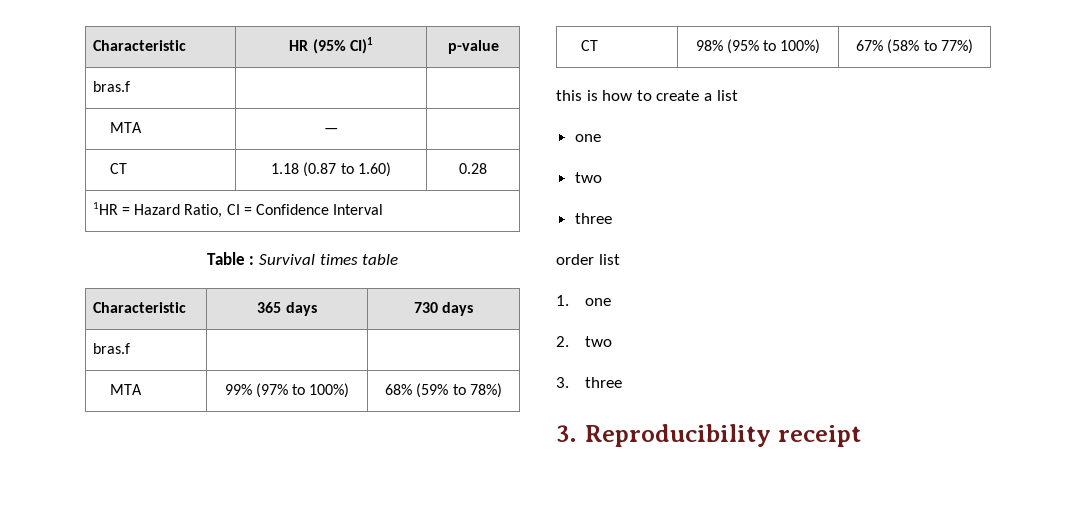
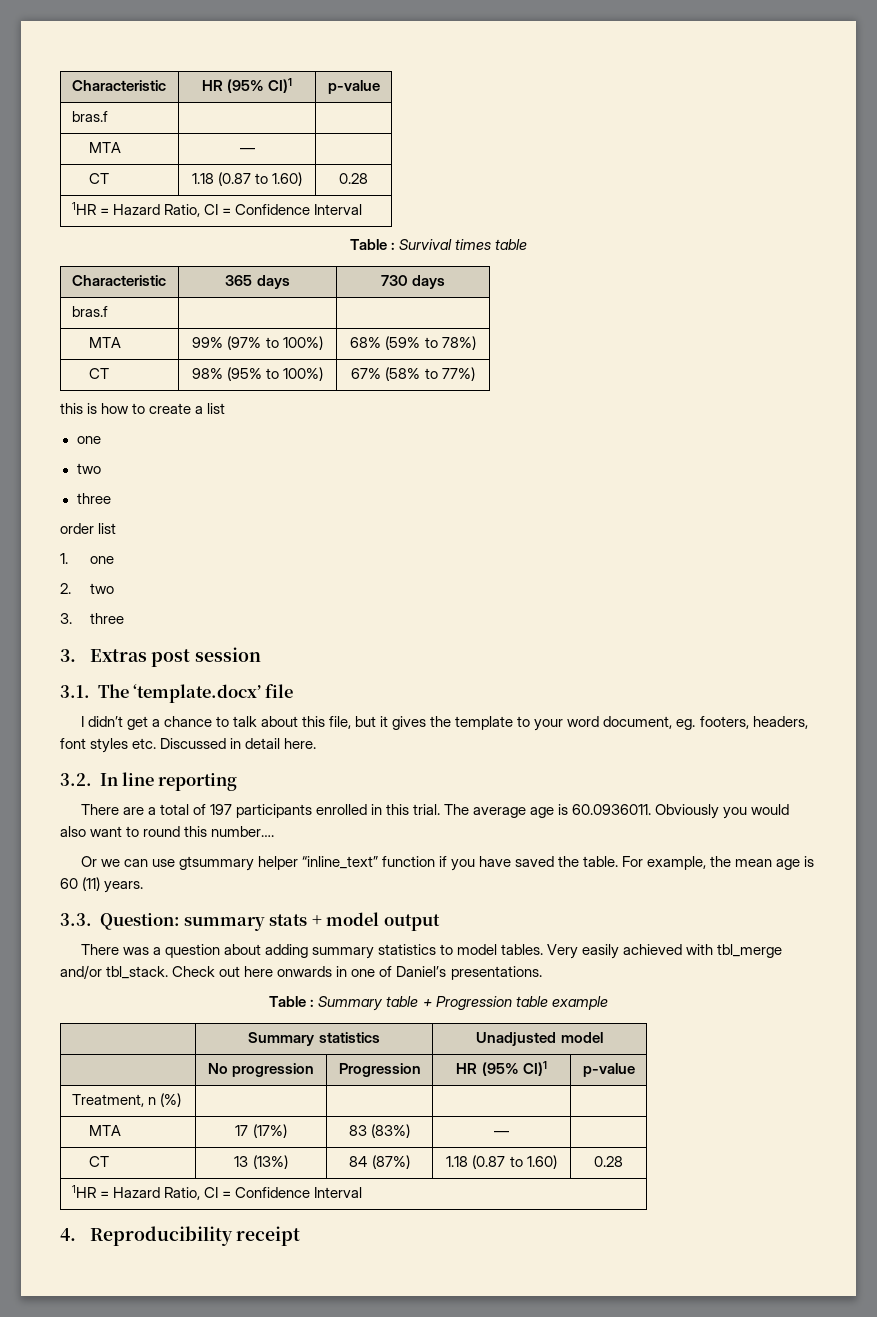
(576, 433) none -> [89,647,262,667] [60,684,294,703] [80,716,808,731] [60,738,317,753] [60,772,238,791] [80,804,790,819] [60,826,275,837] [80,856,815,871] [60,877,144,893] [60,912,440,931] [80,944,783,959] [60,965,542,980] [269,996,608,1011] [248,1032,380,1046] [476,1032,603,1046] [207,1063,315,1077] [338,1063,421,1077] [456,1061,547,1076] [582,1063,635,1077] [71,1093,181,1107] [89,1125,122,1136] [235,1124,287,1138] [348,1124,411,1138] [494,1131,509,1136] [89,1156,110,1167] [234,1155,288,1169] [349,1155,410,1169] [446,1155,557,1169] [594,1156,623,1167] [71,1185,362,1200] [60,1228,76,1241] Extras post session // 3.1. The ‘template.docx’ file // I didn’t get a chance to talk about this file, but it gives the template to your word document, eg. footers, headers, font styles etc. Discussed in detail here. // 3.2. In line reporting // There are a total of 197 participants enrolled in this trial. The average age is 60.0936011. Obviously you would also want to round this number…. // Or we can use gtsummary helper “inline_text” function if you have saved the table. For example, the mean age is 60 (11) years. // 3.3. Question: summary stats + model output // There was a question about adding summary statistics to model tables. Very easily achieved with tbl_merge and/or tbl_stack. Check out here onwards in one of Daniel’s presentations. // Table : Summary table + Progression table example // | Summary statistics | Unadjusted model // | No progression | Progression | HR (95% CI)1 | p-value // Treatment, n (%) | | | | // MTA | 17 (17%) | 83 (83%) | — | // CT | 13 (13%) | 84 (87%) | 1.18 (0.87 to 1.60) | 0.28 // 1HR = Hazard Ratio, CI = Confidence Interval // 4.

